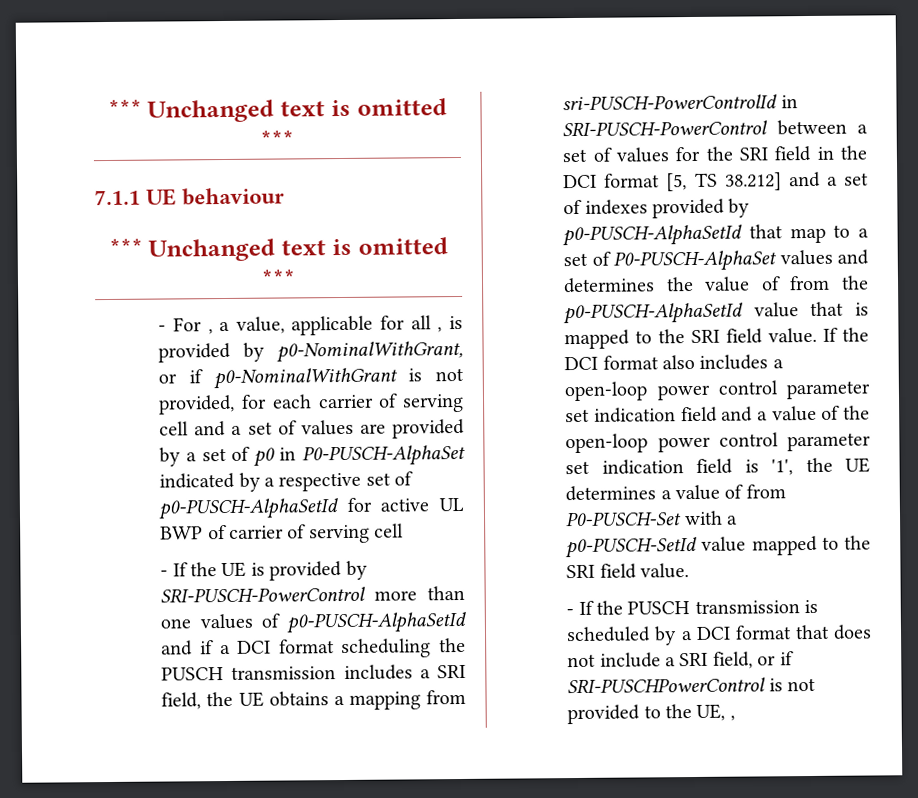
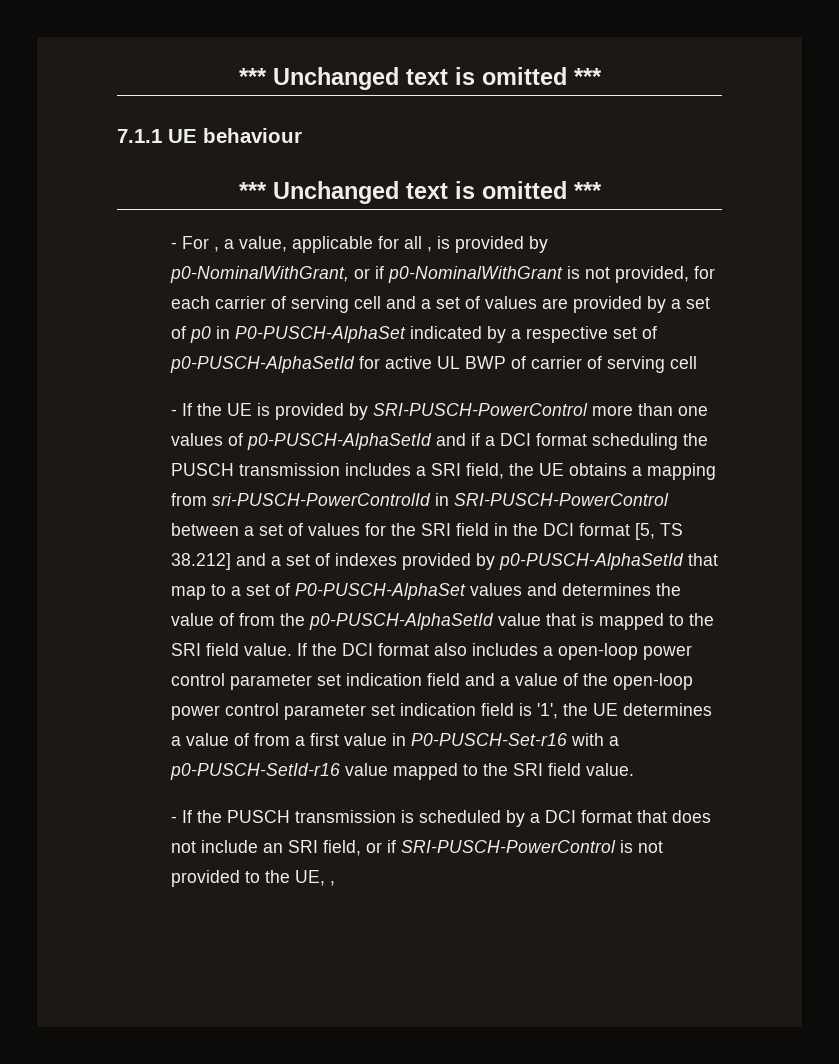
[565,511,683,527] P0-PUSCH-Set -> [294,733,567,746] a first value in P0-PUSCH-Set-r16
[565,536,698,559] p0-PUSCH-SetId -> [169,763,340,780] p0-PUSCH-SetId-r16
[665,657,677,667] a -> [262,843,283,853] an
[567,677,767,694] SRI-PUSCHPowerControl -> [400,840,616,853] SRI-PUSCH-PowerControl

